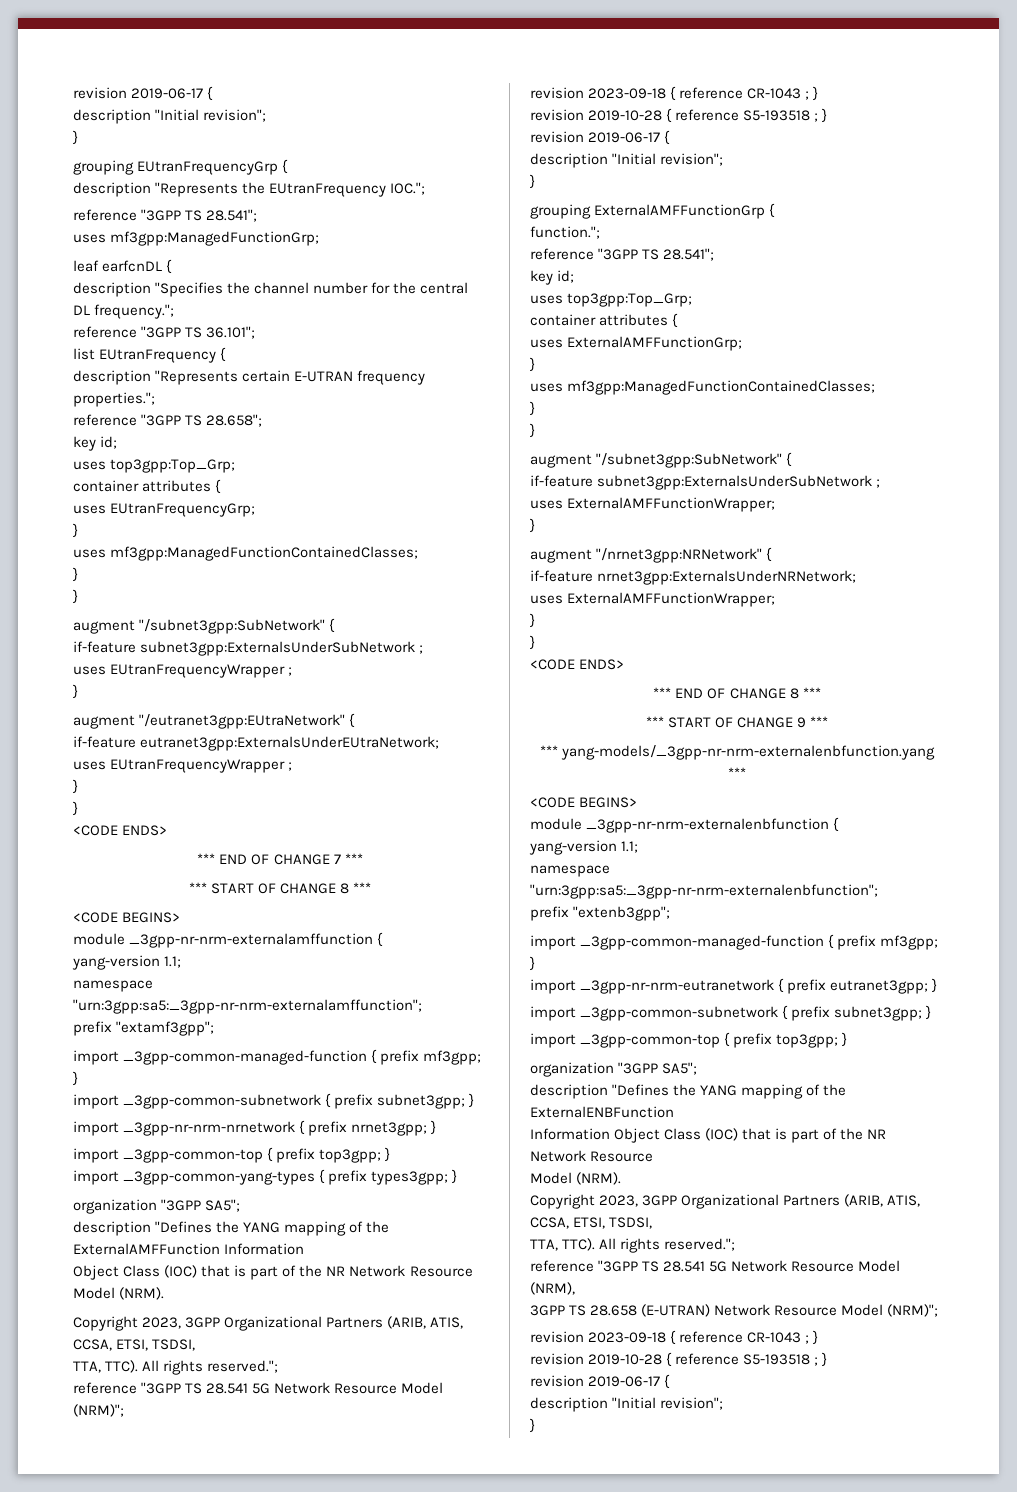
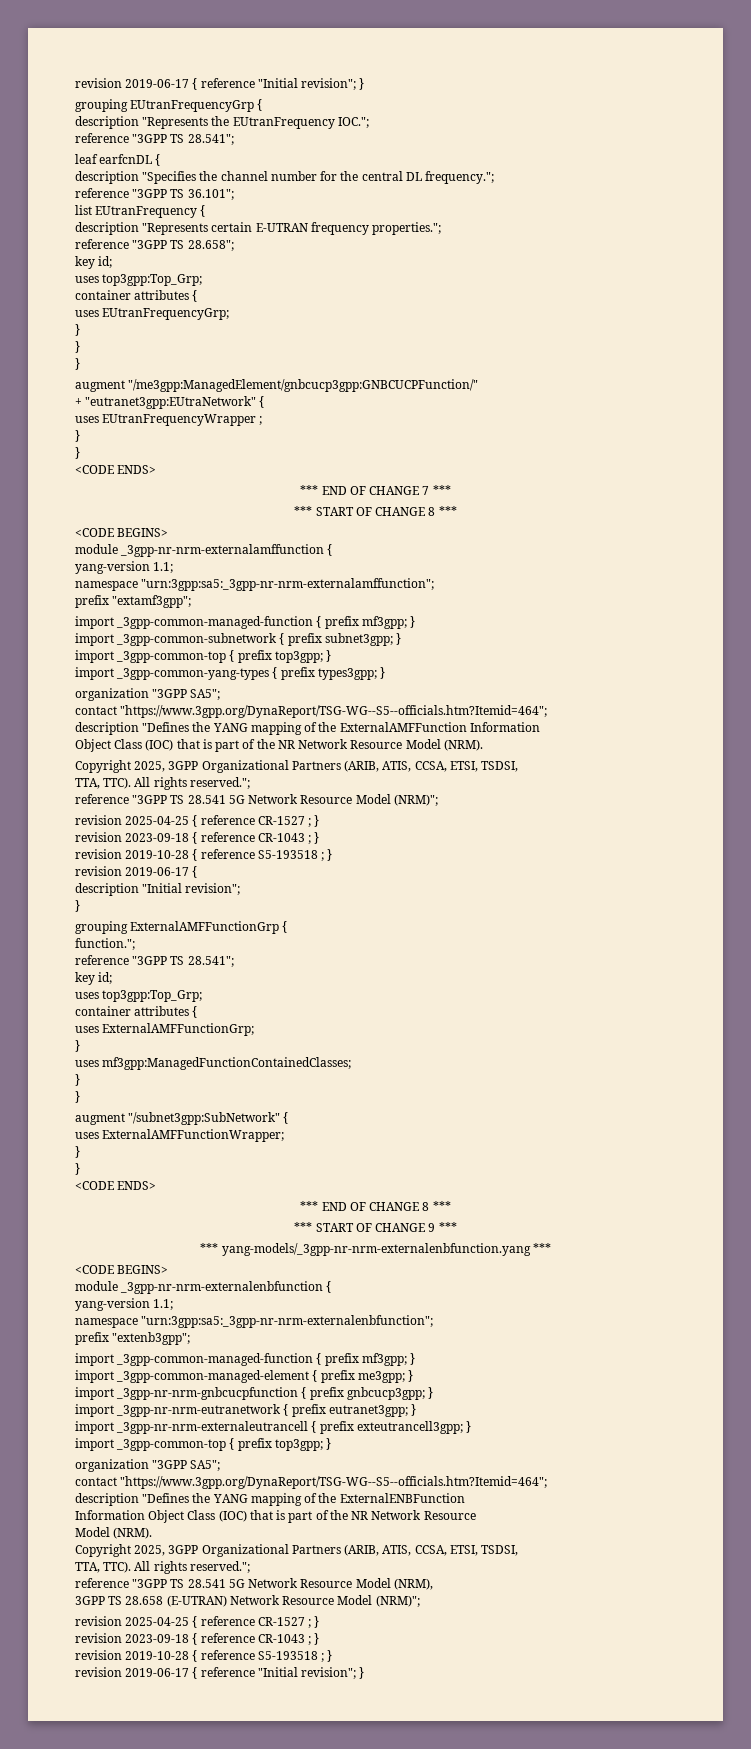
[73,86,214,101] [73,109,267,124] revision 2019-06-17 { // description "Initial revision"; // -> [75,78,357,90] revision 2019-06-17 { reference "Initial revision";
[73,231,320,246] // uses mf3gpp:ManagedFunctionGrp; -> (234, 139) none
[73,546,419,561] [73,567,78,582] [73,589,78,604] [73,618,336,634] [73,641,424,656] [73,664,293,678] [73,684,78,699] [73,713,356,729] [73,736,440,751] // uses mf3gpp:ManagedFunctionContainedClasses; // } // } // augment "/subnet3gpp:SubNetwork" { // if-feature subnet3gpp:ExternalsUnderSubNetwork ; // uses EUtranFrequencyWrapper ; // } // augment "/eutranet3gpp:EUtraNetwork" { // if-feature eutranet3gpp:ExternalsUnderEUtraNetwork; -> [75,341,80,353] [75,358,80,370] [75,379,479,392] [75,396,265,409] // } // } // augment "/me3gpp:ManagedElement/gnbcucp3gpp:GNBCUCPFunction/" // + "eutranet3gpp:EUtraNetwork" {
[73,1120,437,1136] // import _3gpp-nr-nrm-nrnetwork { prefix nrnet3gpp; } -> (402, 639) none
(241, 1205) none -> [75,705,548,718] // contact "https://www.3gpp.org/DynaReport/TSG-WG--S5--officials.htm?Itemid=464";
[142,1317,182,1329] 2023, -> [134,761,166,772] 2025,
(124, 1410) none -> [75,815,320,827] // revision 2025-04-25 { reference CR-1527 ; }
[530,475,881,490] [530,497,776,512] [530,518,535,533] [530,547,773,563] [530,570,857,585] // if-feature subnet3gpp:ExternalsUnderSubNetwork ; // uses ExternalAMFFunctionWrapper; // } // augment "/nrnet3gpp:NRNetwork" { // if-feature nrnet3gpp:ExternalsUnderNRNetwork; -> (289, 1118) none
(535, 963) none -> [75,1370,414,1383] [75,1387,434,1400] // import _3gpp-common-managed-element { prefix me3gpp; } // import _3gpp-nr-nrm-gnbcucpfunction { prefix gnbcucp3gpp; }
[580,1005,923,1021] _3gpp-common-subnetwork { prefix subnet3gpp; -> [116,1421,463,1434] _3gpp-nr-nrm-externaleutrancell { prefix exteutrancell3gpp;
(698, 1068) none -> [75,1476,548,1489] // contact "https://www.3gpp.org/DynaReport/TSG-WG--S5--officials.htm?Itemid=464";
[599,1195,639,1207] 2023, -> [134,1545,166,1556] 2025,
(939, 1310) none -> [75,1616,320,1628] // revision 2025-04-25 { reference CR-1527 ; }
[530,1397,724,1412] // description "Initial revision"; // -> [200,1667,357,1679] reference "Initial revision";

